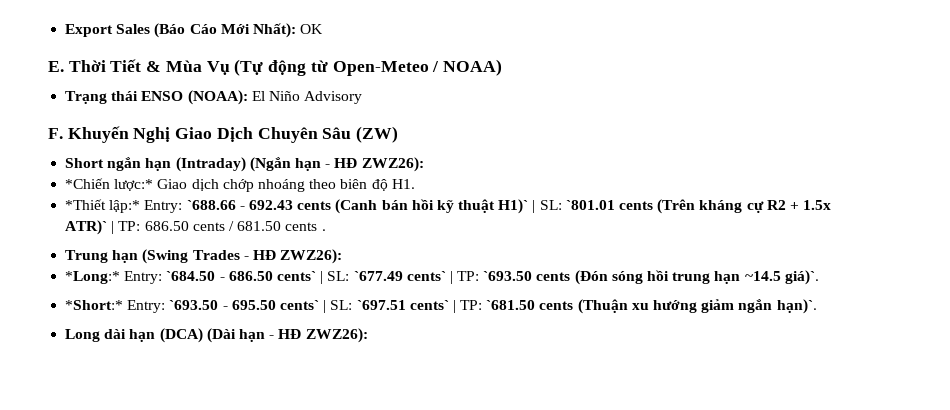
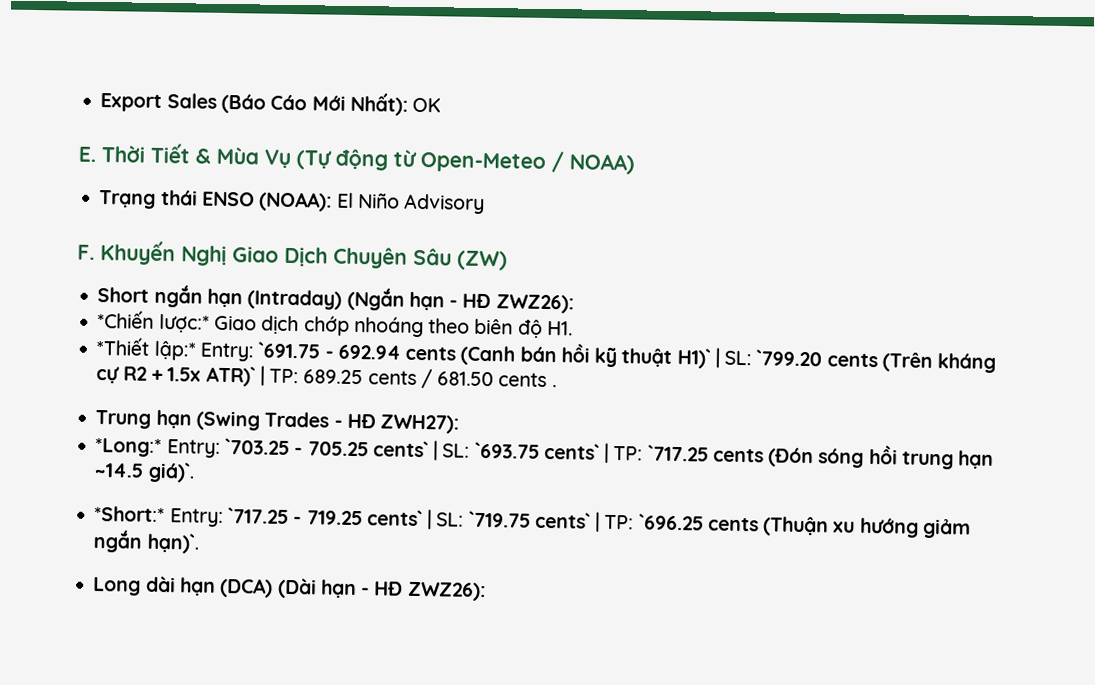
[186,200,293,210] `688.66 - 692.43 -> [258,341,401,360] `691.75 - 692.94
[565,200,615,210] `801.01 -> [756,349,823,367] `799.20
[144,221,189,231] 686.50 -> [303,369,364,385] 689.25
[280,249,343,264] ZWZ26): -> [380,414,460,434] ZWH27):
[166,271,533,284] `684.50 - 686.50 cents` | SL: `677.49 cents` | TP: `693.50 -> [224,437,709,463] `703.25 - 705.25 cents` | SL: `693.75 cents` | TP: `717.25
[169,300,536,313] `693.50 - 695.50 cents` | SL: `697.51 cents` | TP: `681.50 -> [227,507,704,532] `717.25 - 719.25 cents` | SL: `719.75 cents` | TP: `696.25

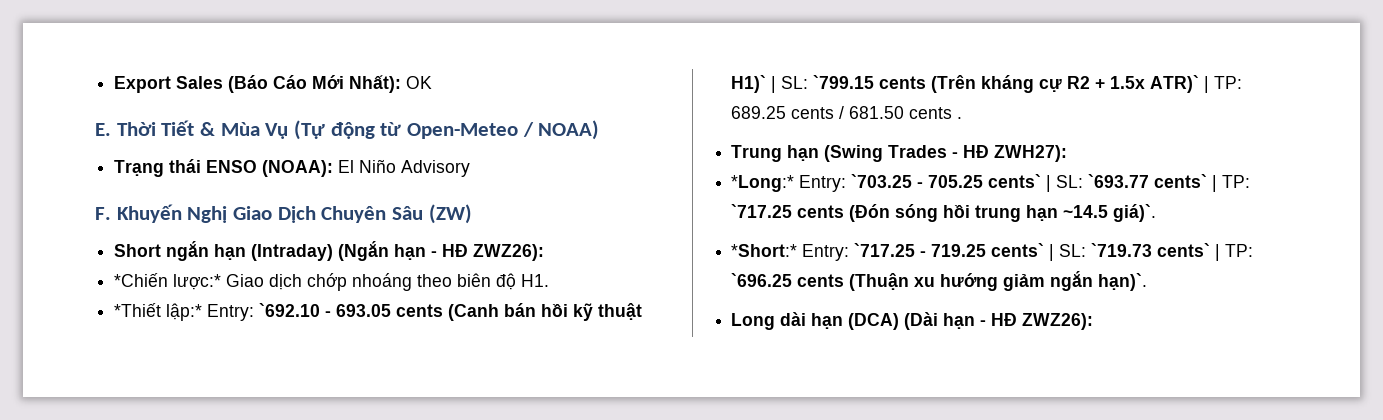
[258,341,401,360] `691.75 - 692.94 -> [259,303,392,317] `692.10 - 693.05
[756,349,823,367] `799.20 -> [813,75,875,89] `799.15
[474,441,540,459] `693.75 -> [1088,174,1150,188] `693.77
[468,510,531,528] `719.75 -> [1091,243,1153,257] `719.73

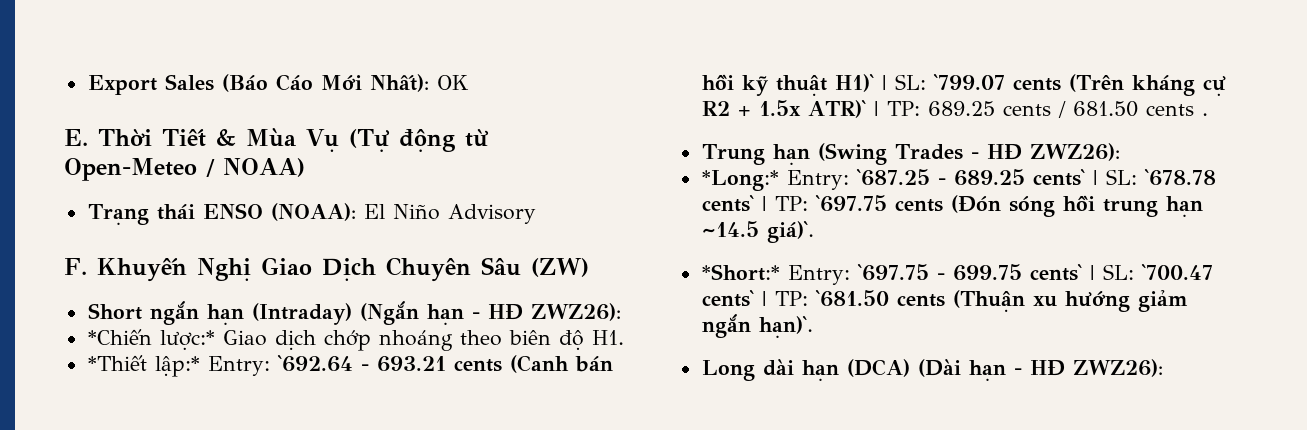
[259,303,392,317] `692.10 - 693.05 -> [276,355,446,372] `692.64 - 693.21
[813,75,875,89] `799.15 -> [932,74,1005,90] `799.07
[994,145,1068,162] ZWH27): -> [1029,143,1120,161] ZWZ26):
[851,174,1251,192] [731,204,793,218] `703.25 - 705.25 cents` | SL: `693.77 cents` | TP: `717.25 -> [855,169,1216,186] [701,195,887,212] `687.25 - 689.25 cents` | SL: `678.78 cents` | TP: `697.75
[854,243,1254,261] [731,273,793,287] `717.25 - 719.25 cents` | SL: `719.73 cents` | TP: `696.25 -> [856,264,1213,281] [701,290,889,307] `697.75 - 699.75 cents` | SL: `700.47 cents` | TP: `681.50

